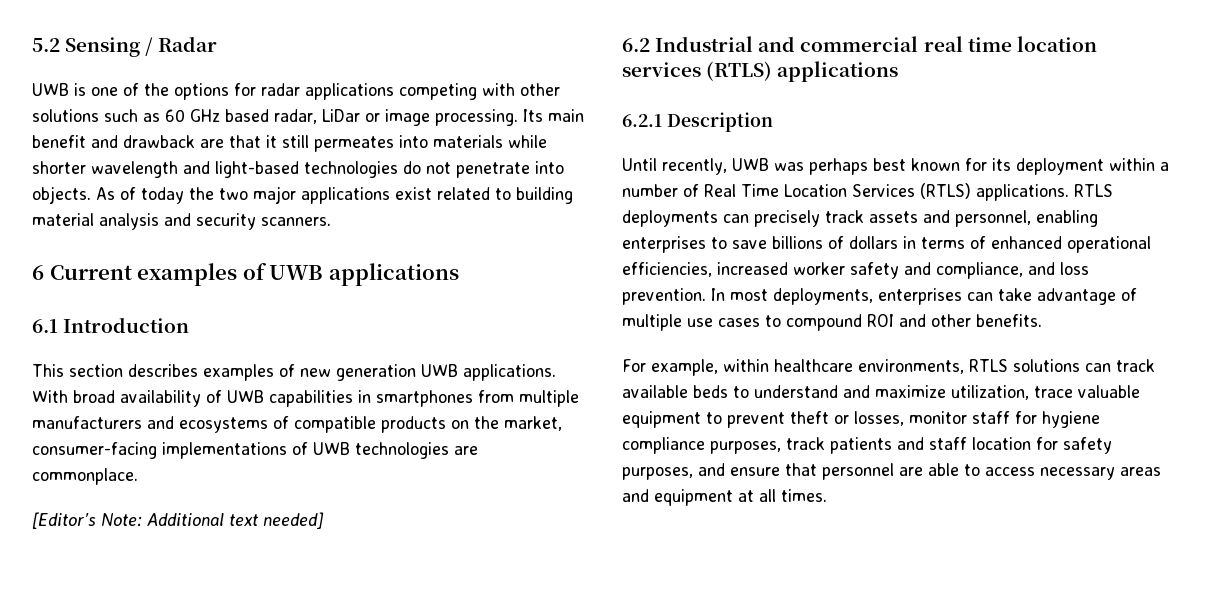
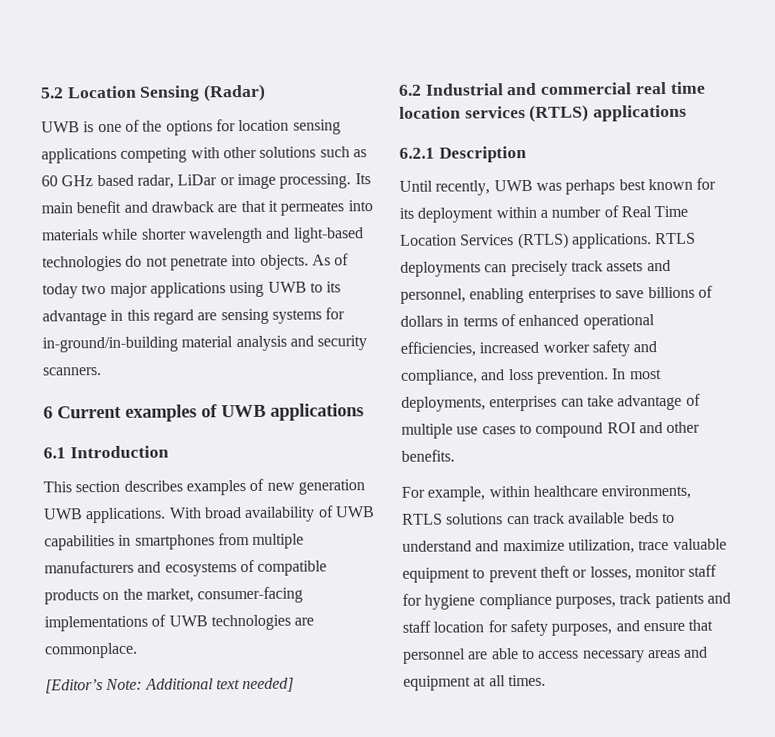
[65,36,218,57] Sensing / Radar -> [66,83,267,102] Location Sensing (Radar)
[261,83,300,96] radar -> [238,119,341,135] location sensing
[282,135,309,148] still -> (278, 206) none
[189,187,214,200] the -> (78, 291) none
[395,187,573,204] exist related to building -> [229,281,342,298] [42,307,346,326] [42,336,178,353] using UWB to its advantage in this regard are sensing systems for in-ground/in-building

